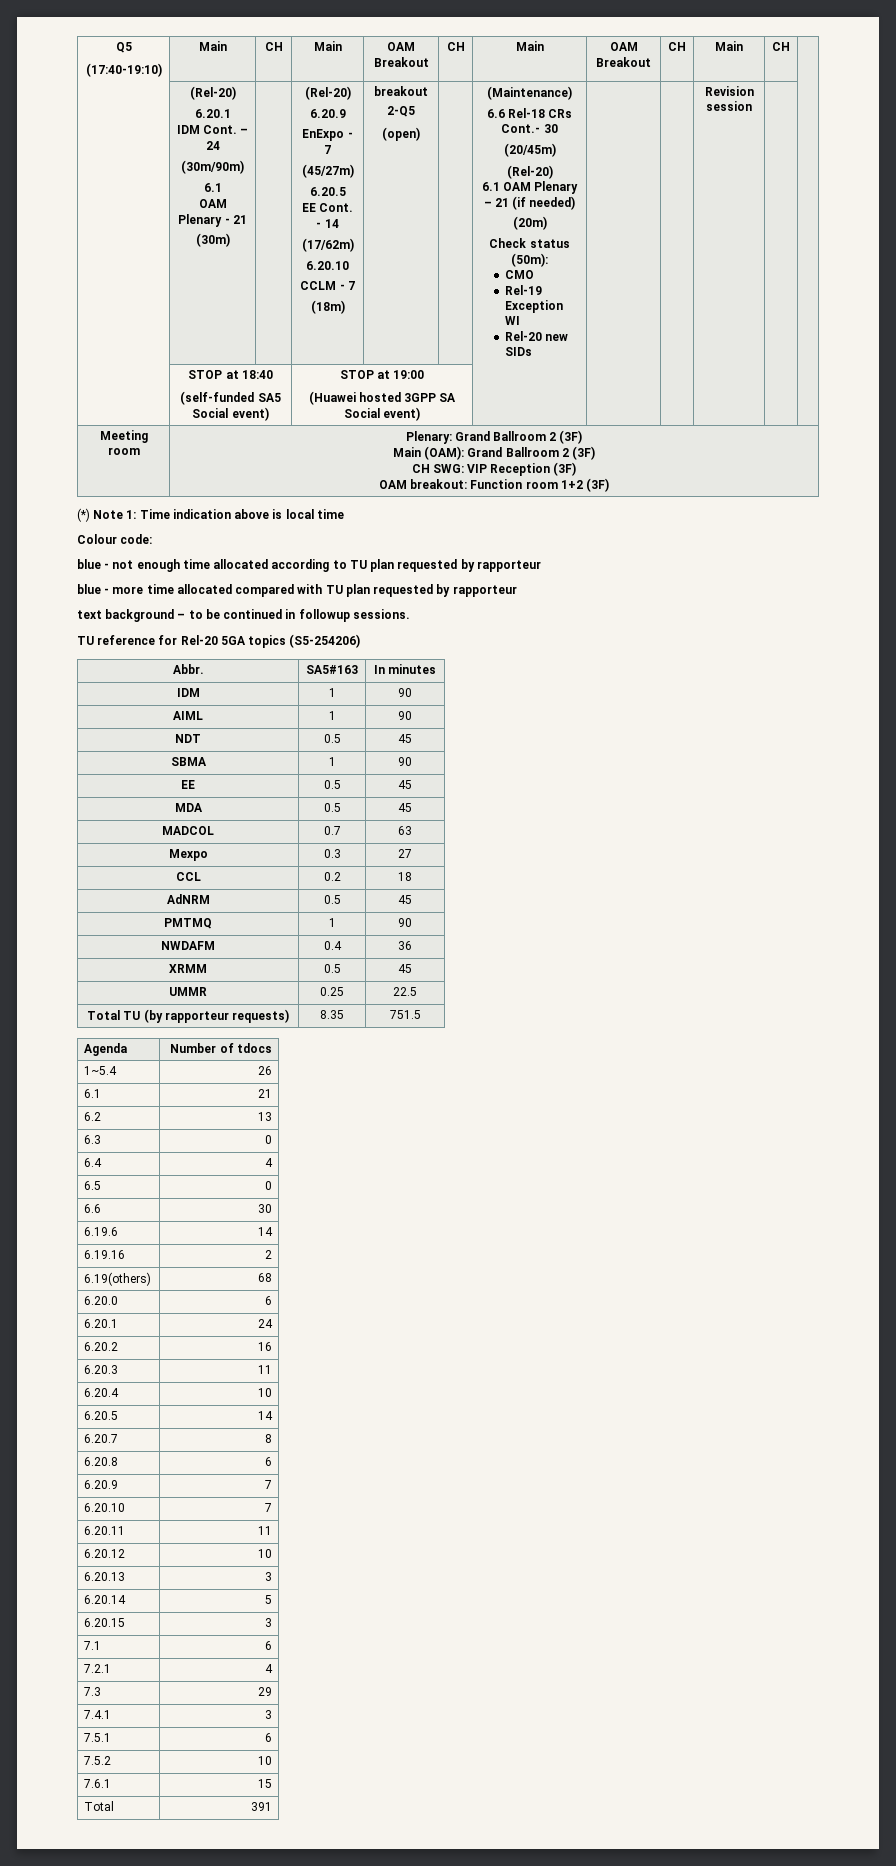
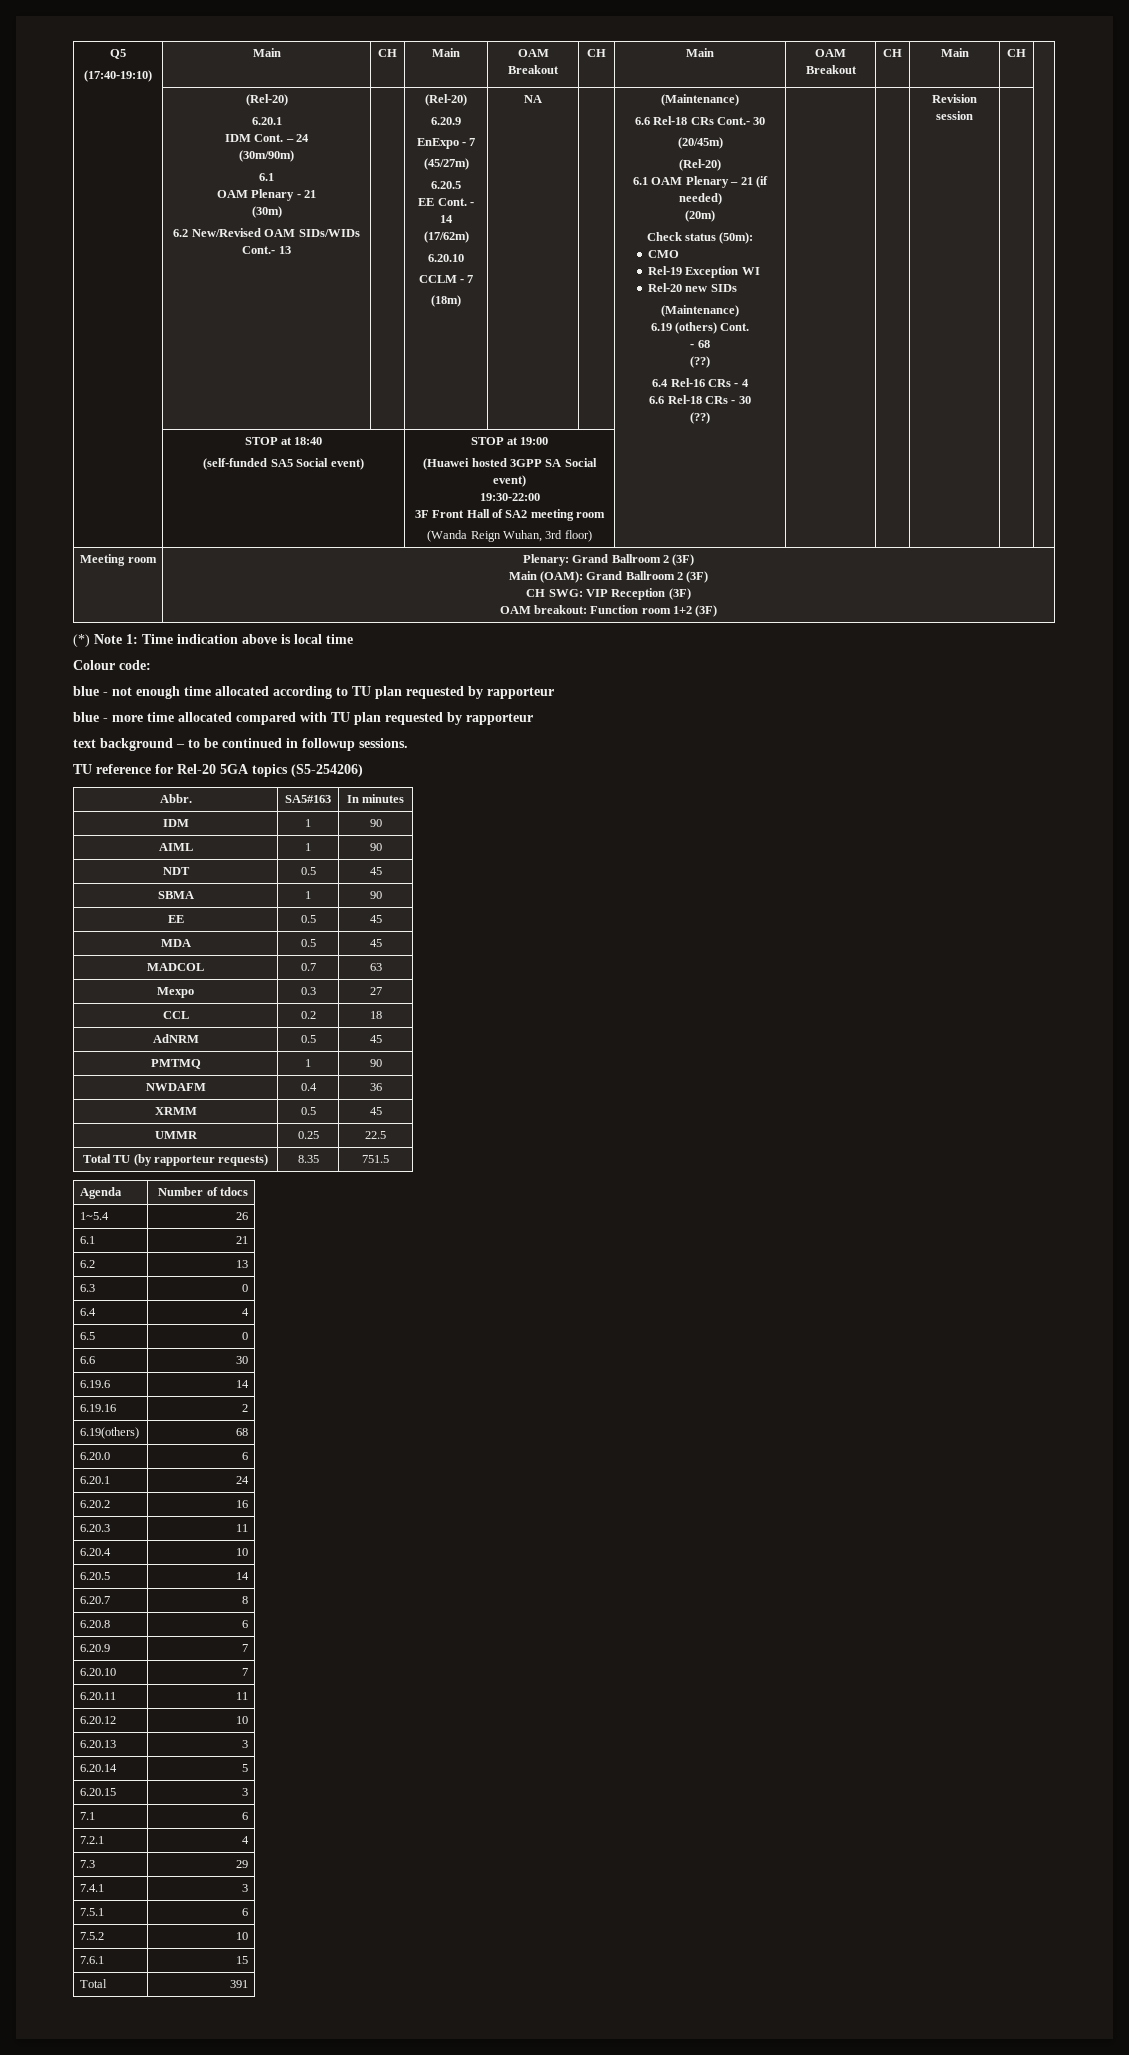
(230, 240) none -> [173,228,360,237] [242,246,291,254] // 6.2 New/Revised OAM SIDs/WIDs Cont.- 13
[374,86,428,96] [387,106,415,117] [382,127,420,141] breakout // 2-Q5 // (open) -> [524,95,542,103] NA
(532, 351) none -> [661,305,739,317] [650,322,750,334] [690,340,710,348] [690,356,710,368] [652,378,749,387] [649,395,751,404] [690,412,710,424] // (Maintenance) // 6.19 (others) Cont. // - 68 // (??) // 6.4 Rel-16 CRs - 4 // 6.6 Rel-18 CRs - 30 // (??)
(421, 414) none -> [479,493,540,501] [414,509,606,521] [427,530,592,542] // 19:30-22:00 // 3F Front Hall of SA2 meeting room // (Wanda Reign Wuhan, 3rd floor)

